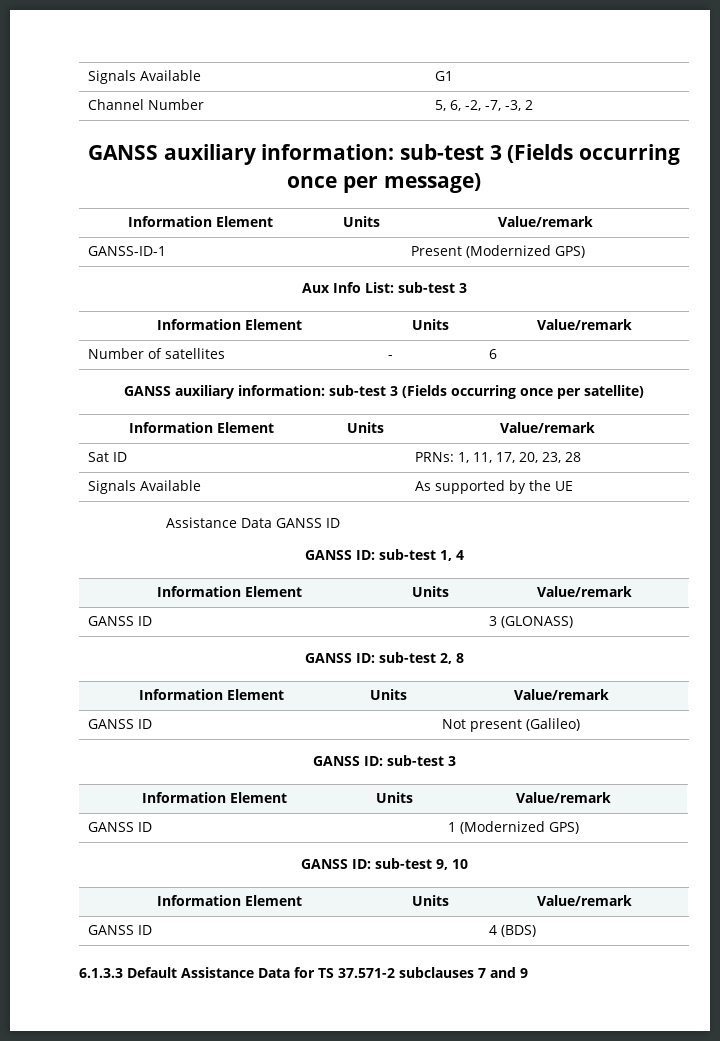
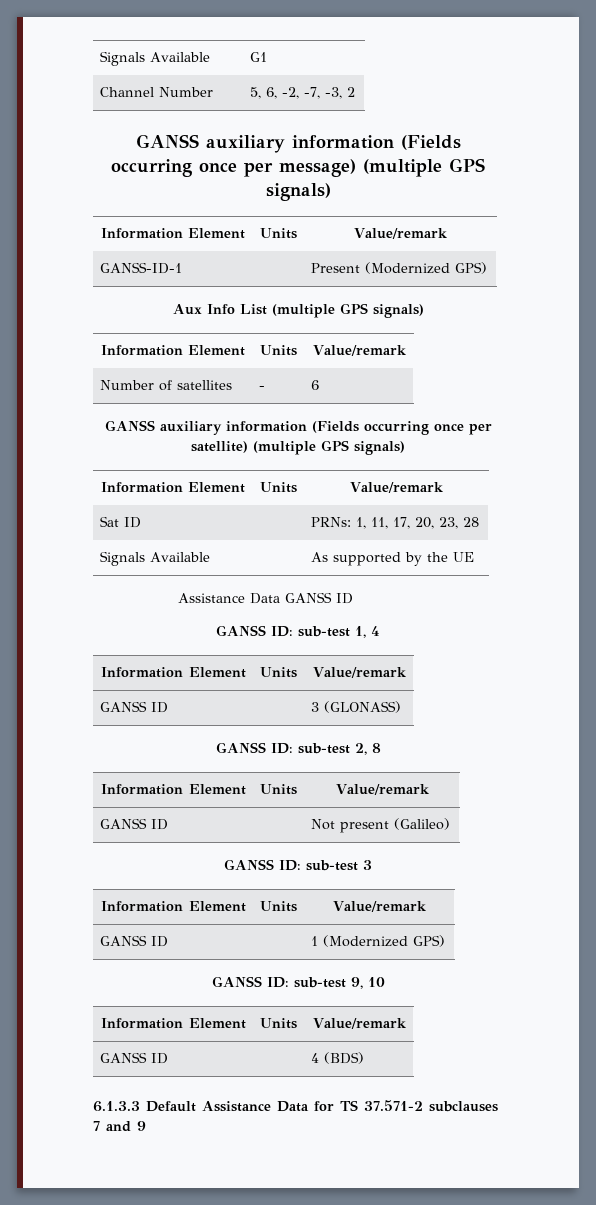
[261,144,502,160] information: sub-test 3 -> [291,135,394,149] information
(481, 183) none -> [363,158,485,177] [265,183,331,201] (multiple GPS signals)
[364,282,467,293] List: sub-test 3 -> [239,303,424,318] List (multiple GPS signals)
[238,385,398,396] information: sub-test 3 -> [225,421,307,432] information
(644, 391) none -> [253,440,405,455] (multiple GPS signals)

